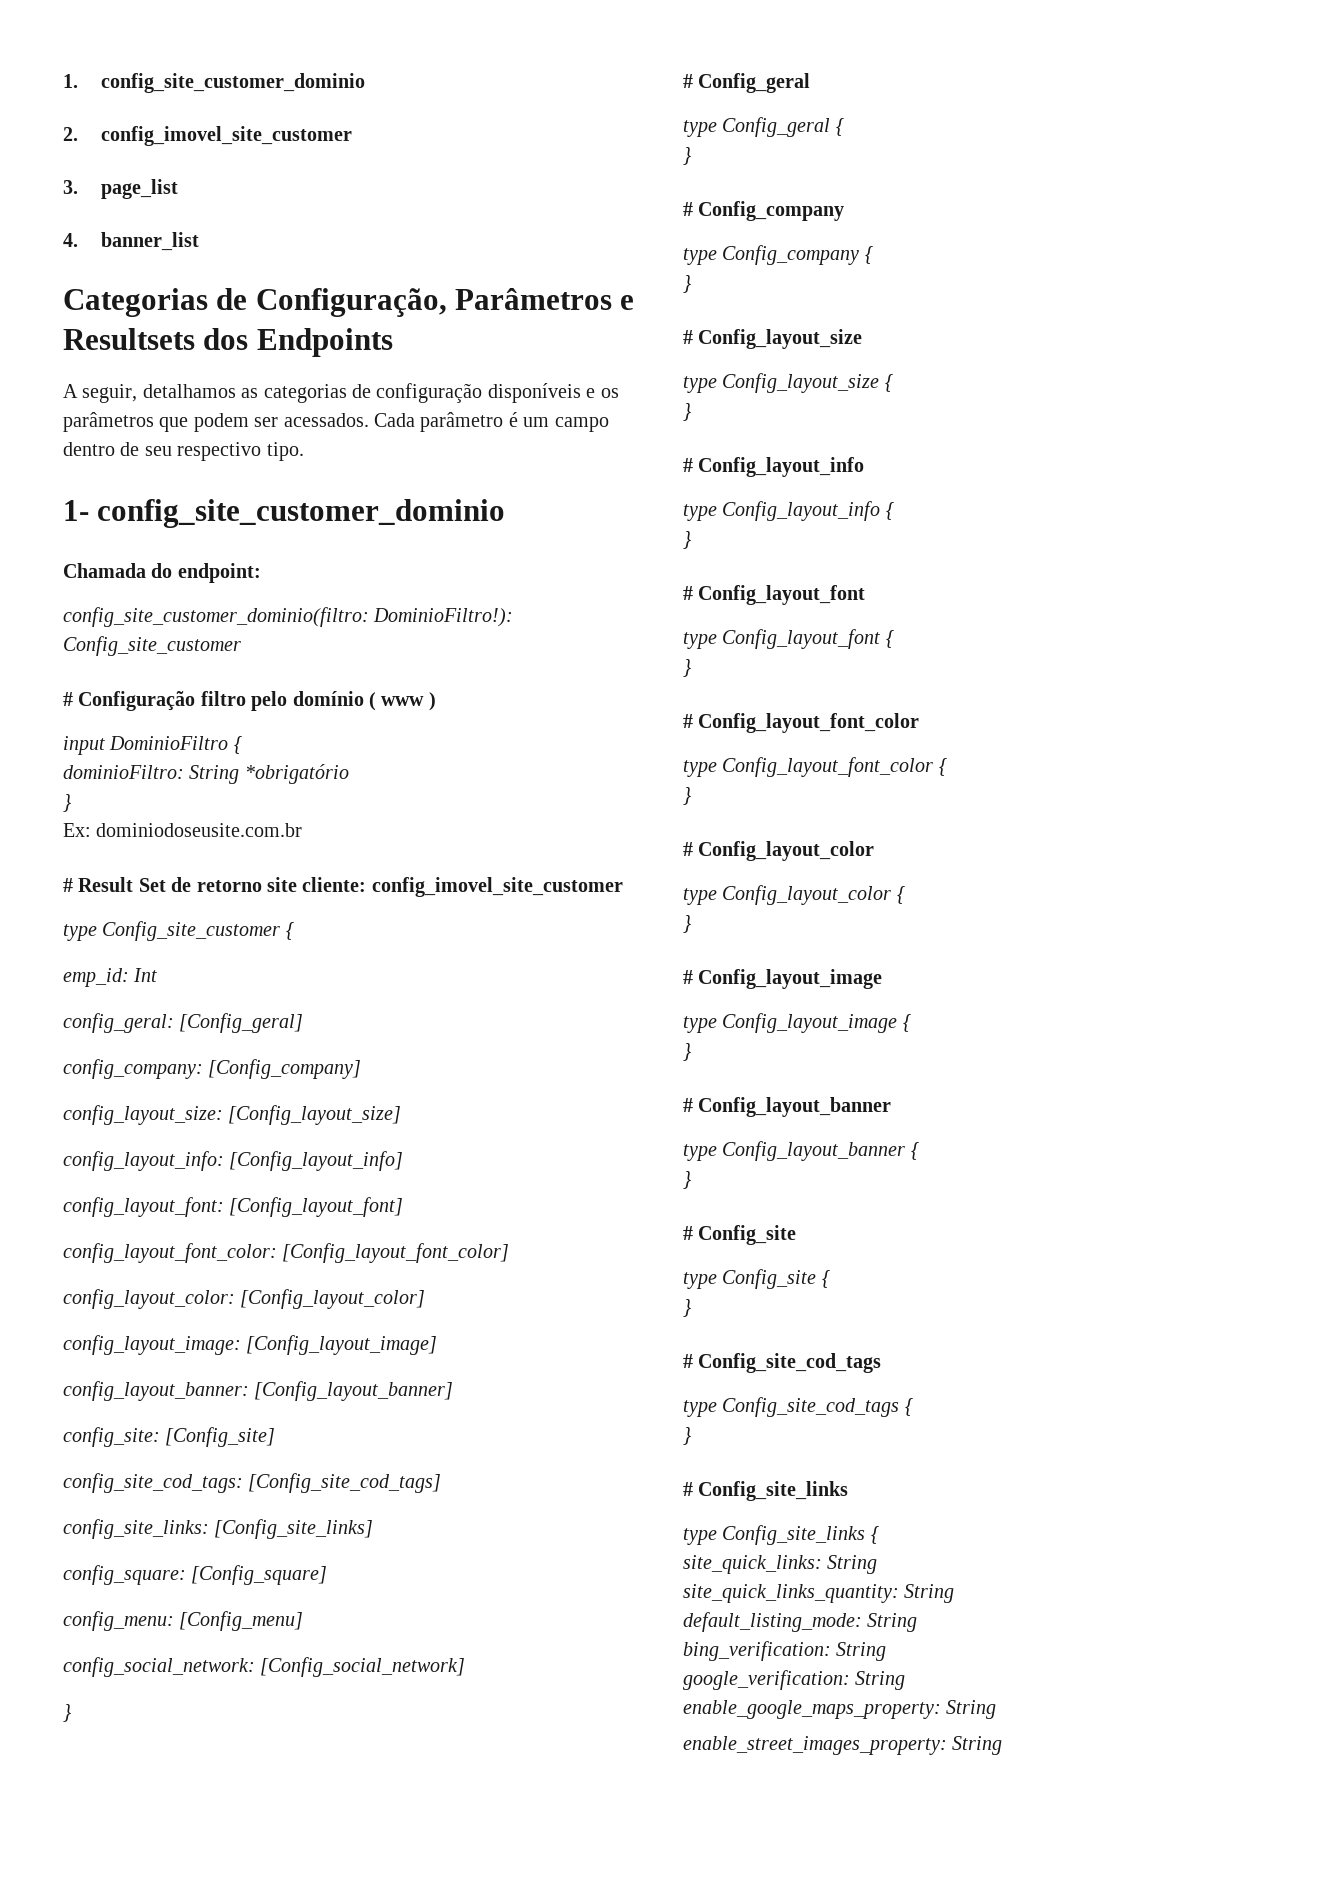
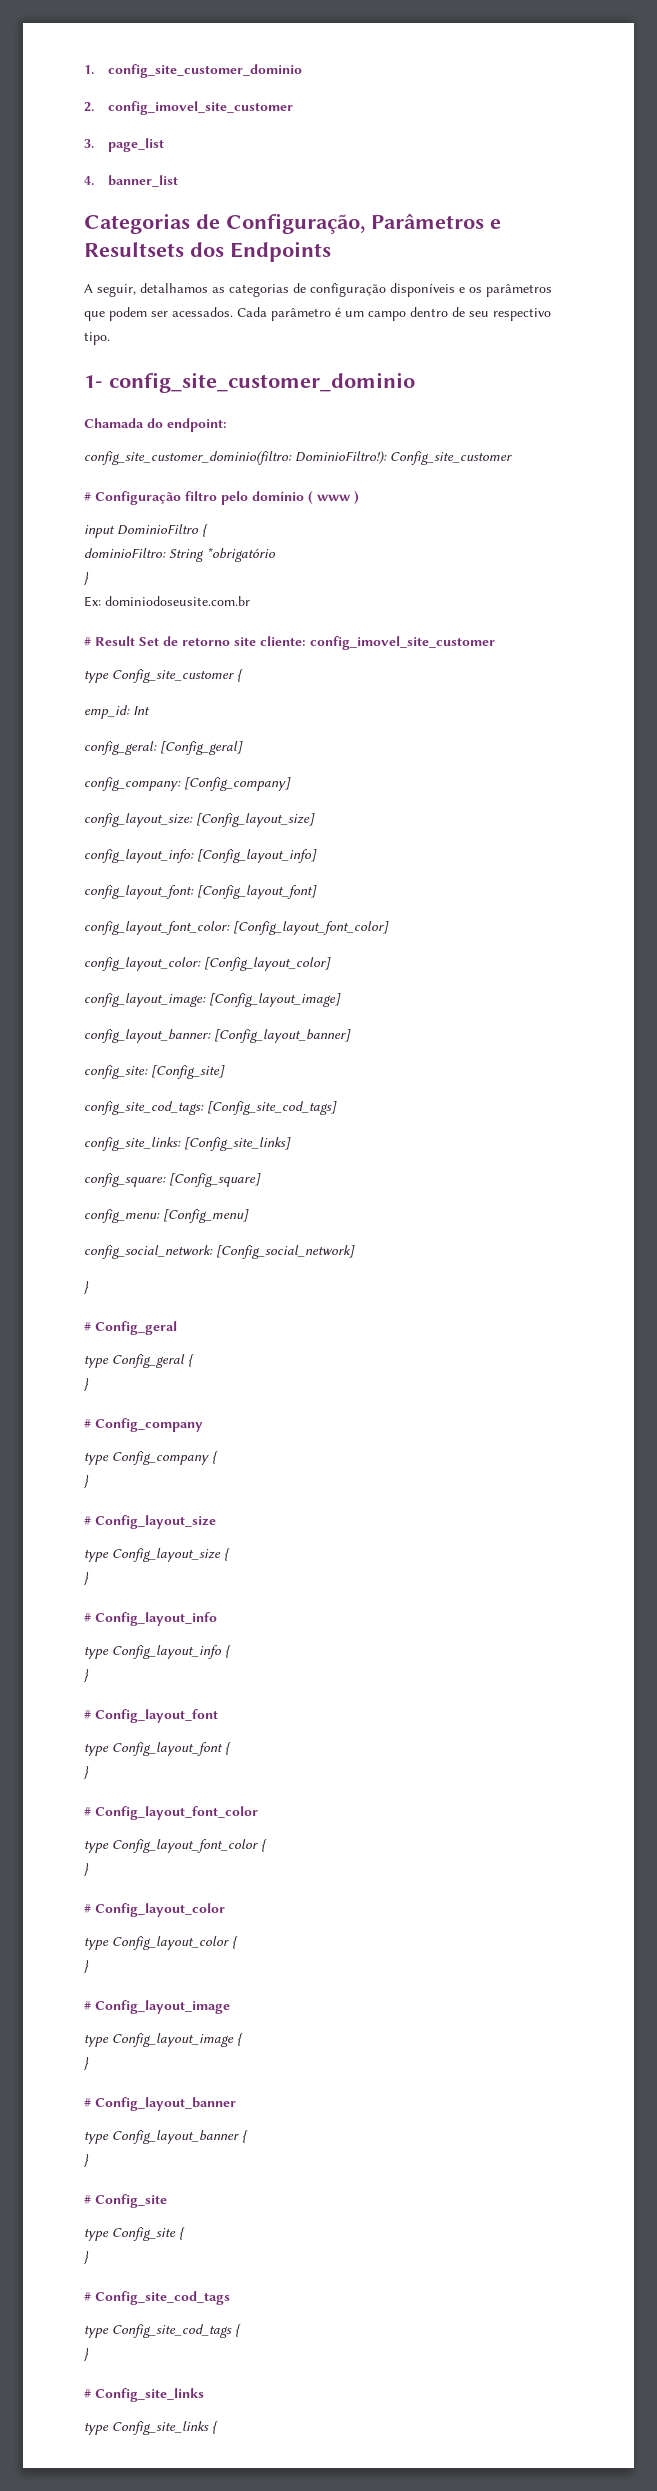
[683,1555,878,1574] [683,1584,955,1603] [683,1612,918,1632] [683,1641,887,1661] [683,1670,906,1690] [683,1700,997,1719] [683,1736,1003,1755] // site_quick_links: String // site_quick_links_quantity: String // default_listing_mode: String // bing_verification: String // google_verification: String // enable_google_maps_property: String // enable_street_images_property: String -> (218, 2427) none

